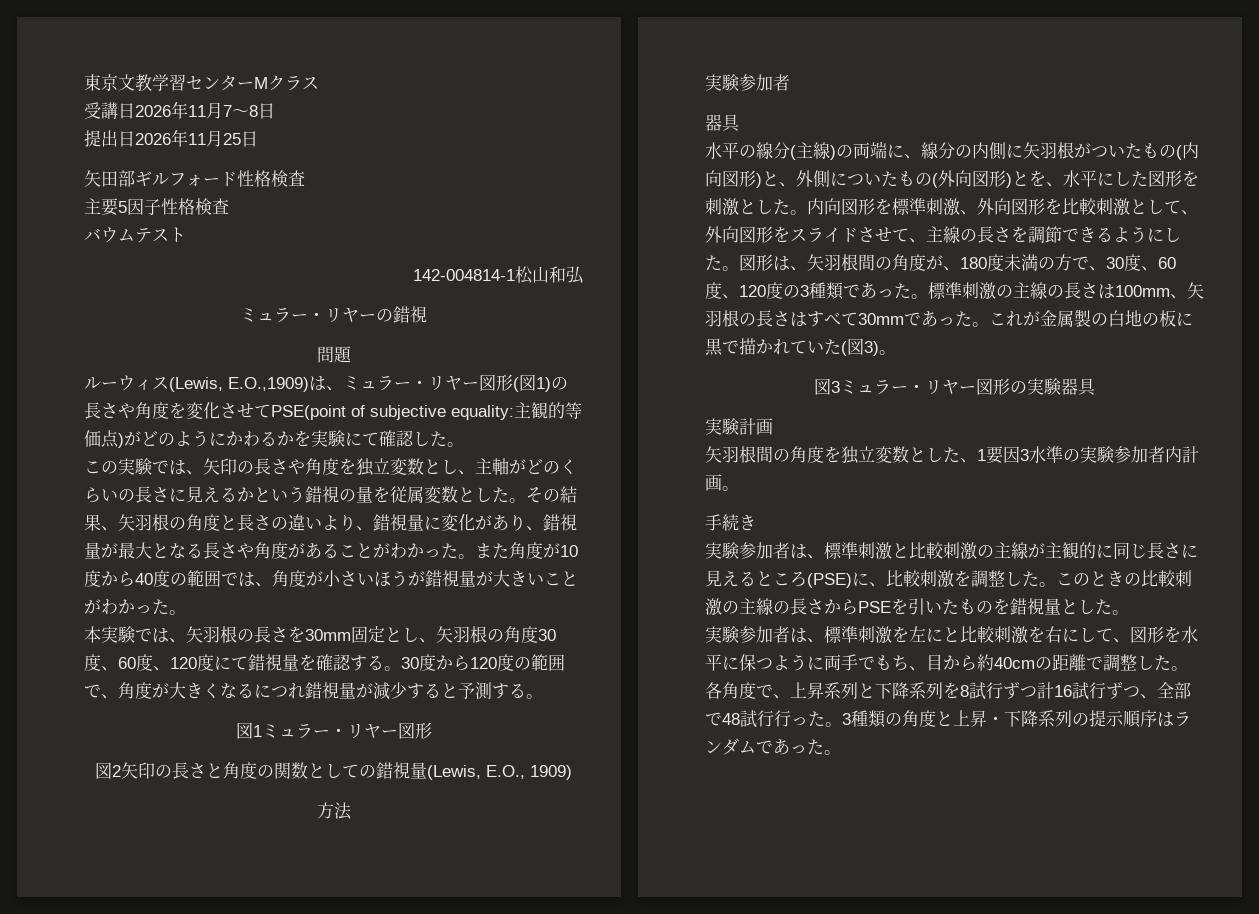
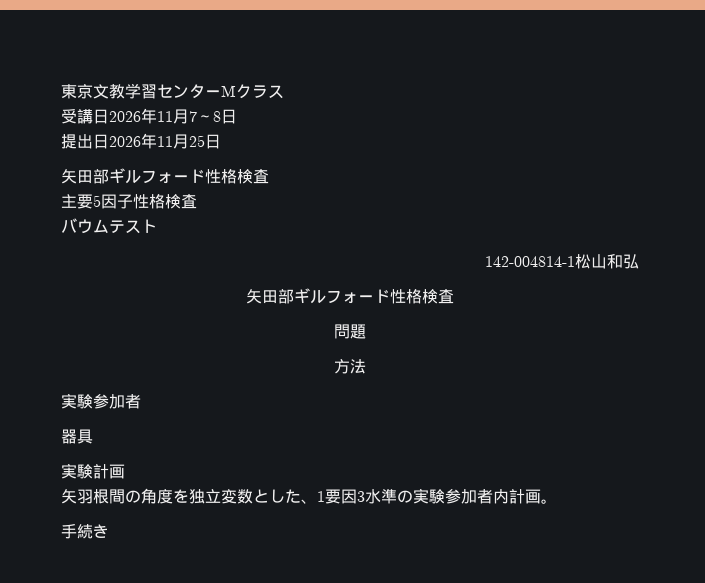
[240,306,427,323] [316,346,352,363] [84,374,568,392] [84,402,582,420] [84,430,464,448] [84,458,577,476] [84,486,577,503] [84,514,577,531] [84,542,578,559] [84,570,578,587] [84,599,186,615] [84,626,556,643] [84,654,565,671] [84,682,543,700] [235,722,432,739] [95,762,572,780] ミュラー・リヤーの錯視 // 問題 // ルーウィス(Lewis, E.O.,1909)は、ミュラー・リヤー図形(図1)の長さや角度を変化させてPSE(point of subjective equality:主観的等価点)がどのようにかわるかを実験にて確認した。 // この実験では、矢印の長さや角度を独立変数とし、主軸がどのくらいの長さに見えるかという錯視の量を従属変数とした。その結果、矢羽根の角度と長さの違いより、錯視量に変化があり、錯視量が最大となる長さや角度があることがわかった。また角度が10度から40度の範囲では、角度が小さいほうが錯視量が大きいことがわかった。 // 本実験では、矢羽根の長さを30mm固定とし、矢羽根の角度30度、60度、120度にて錯視量を確認する。30度から120度の範囲で、角度が大きくなるにつれ錯視量が減少すると予測する。 // 図1ミュラー・リヤー図形 // 図2矢印の長さと角度の関数としての錯視量(Lewis, E.O., 1909) -> [246,288,454,304] [334,324,366,339] 矢田部ギルフォード性格検査 // 問題
[705,141,1199,160] [705,170,1199,188] [705,198,1198,216] [705,226,1181,243] [705,254,1176,271] [705,282,1204,300] [705,309,1193,327] [705,338,896,356] [814,378,1096,396] // 水平の線分(主線)の両端に、線分の内側に矢羽根がついたもの(内向図形)と、外側についたもの(外向図形)とを、水平にした図形を刺激とした。内向図形を標準刺激、外向図形を比較刺激として、外向図形をスライドさせて、主線の長さを調節できるようにした。図形は、矢羽根間の角度が、180度未満の方で、30度、60度、120度の3種類であった。標準刺激の主線の長さは100mm、矢羽根の長さはすべて30mmであった。これが金属製の白地の板に黒で描かれていた(図3)。 // 図3ミュラー・リヤー図形の実験器具 -> (93, 436) none
[705,542,1198,560] [705,570,1192,588] [705,598,1129,616] [705,626,1198,644] [705,654,1188,671] [705,682,1191,700] [705,710,1191,728] [705,738,841,755] // 実験参加者は、標準刺激と比較刺激の主線が主観的に同じ長さに見えるところ(PSE)に、比較刺激を調整した。このときの比較刺激の主線の長さからPSEを引いたものを錯視量とした。 // 実験参加者は、標準刺激を左にと比較刺激を右にして、図形を水平に保つように両手でもち、目から約40cmの距離で調整した。各角度で、上昇系列と下降系列を8試行ずつ計16試行ずつ、全部で48試行行った。3種類の角度と上昇・下降系列の提示順序はランダムであった。 -> (109, 531) none

